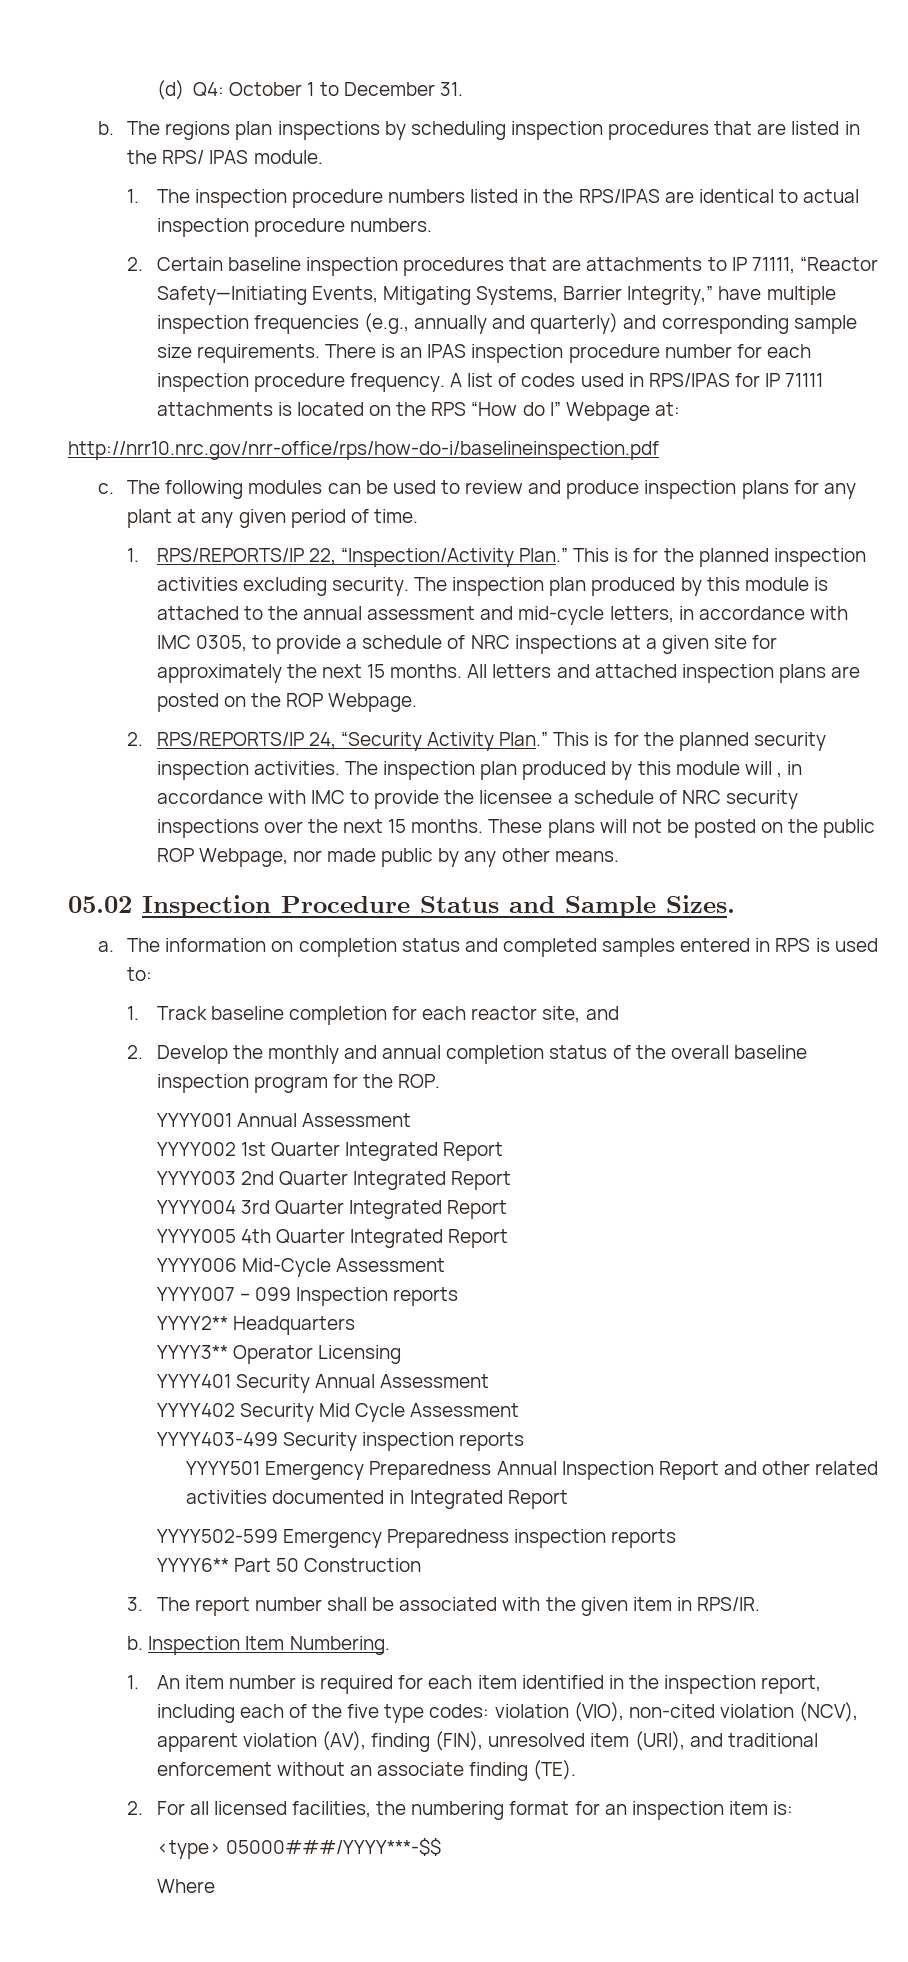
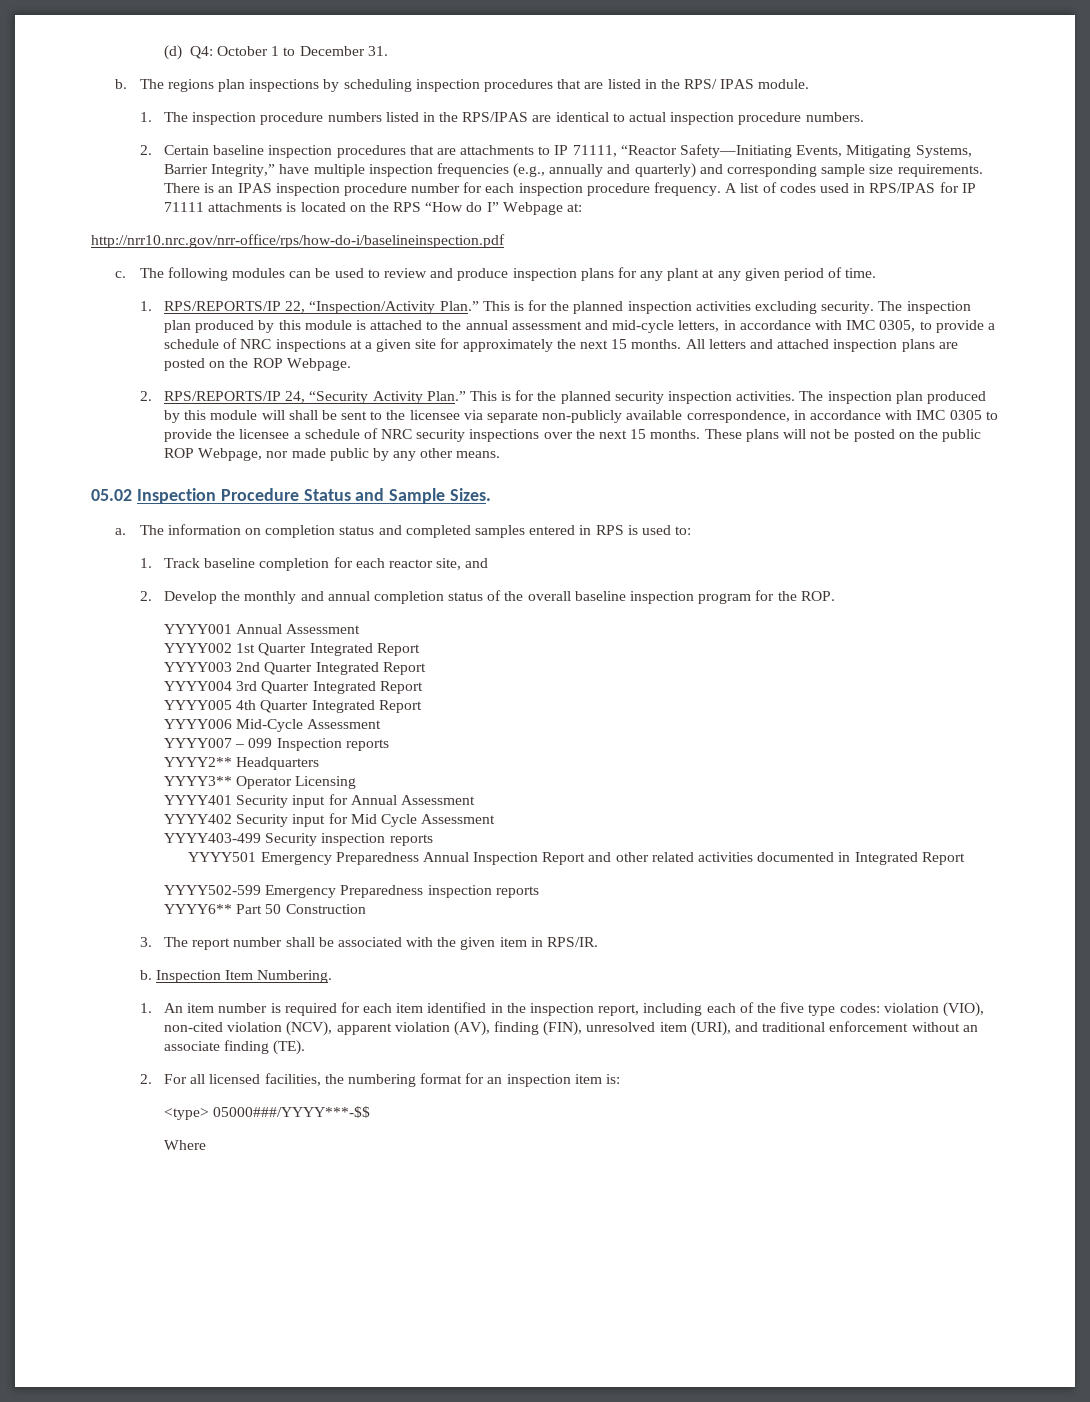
[776,761,803,778] [156,790,345,804] , in accordance with IMC -> [288,410,982,423] shall be sent to the licensee via separate non-publicly available correspondence, in accordance with IMC 0305
(310, 1383) none -> [292,794,348,808] input for
(314, 1412) none -> [292,813,348,827] input for

